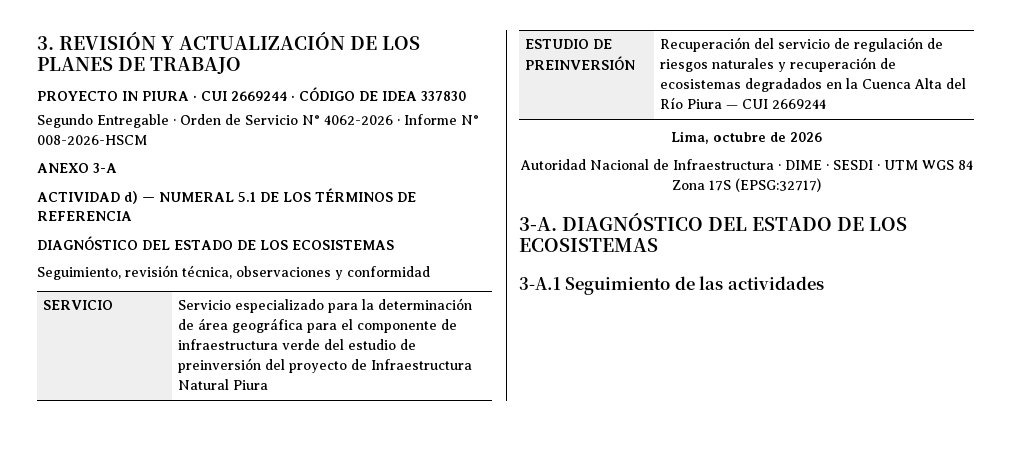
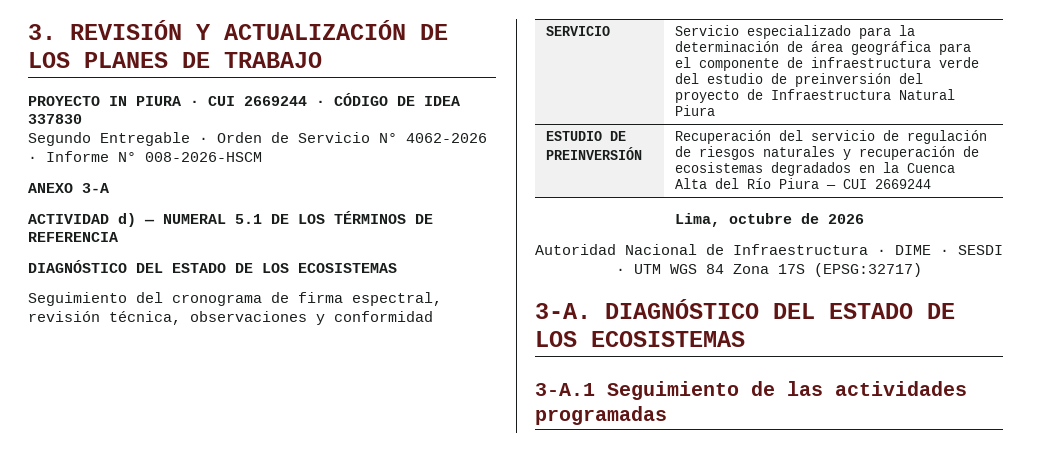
[37,267,121,280] Seguimiento, -> [28,292,442,306] Seguimiento del cronograma de firma espectral,
(824, 283) none -> [535,406,667,425] programadas

